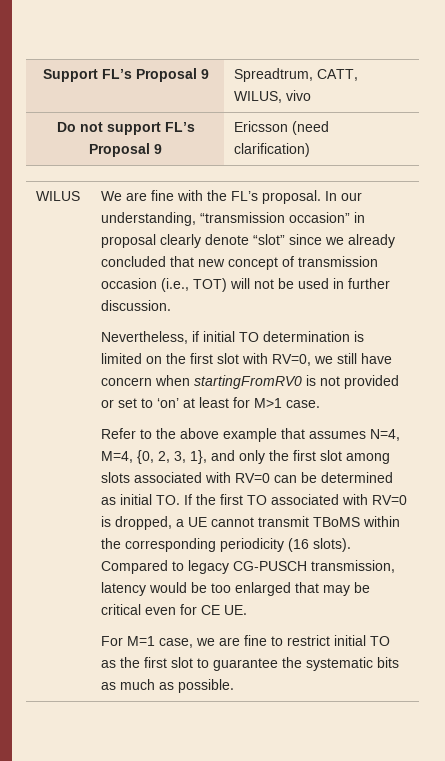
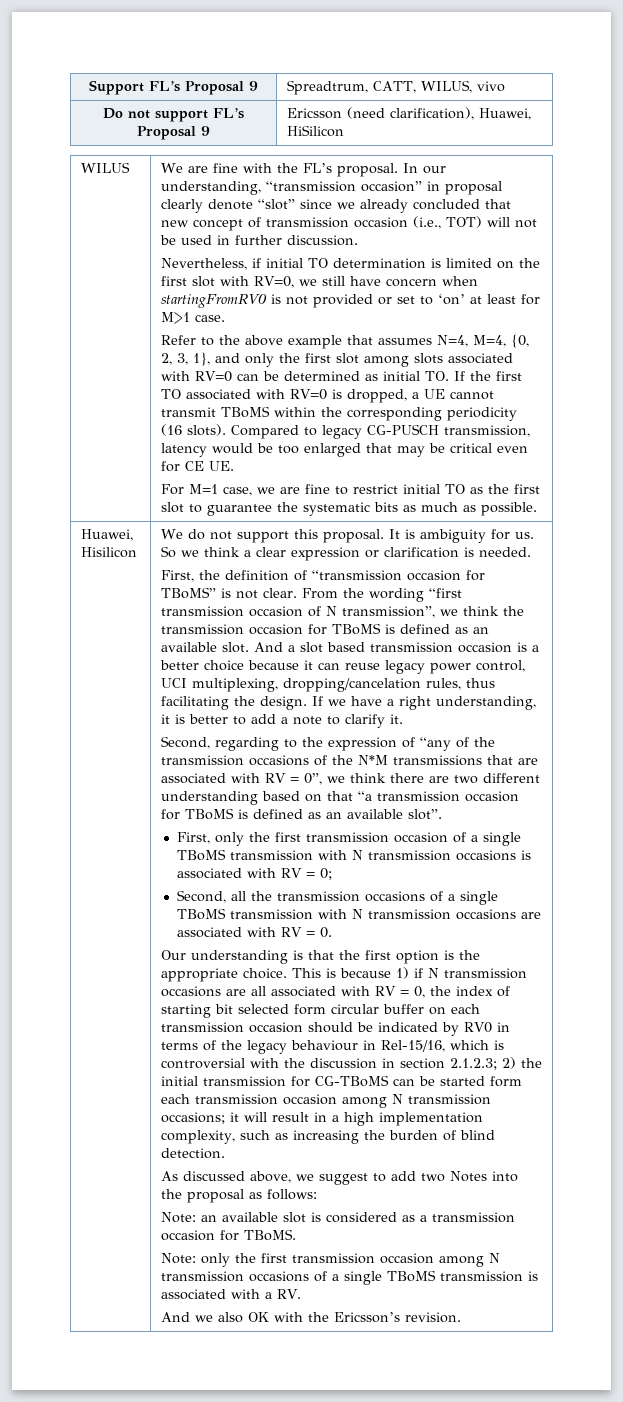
[234,143,311,157] clarification) -> [389,107,531,120] [286,125,344,137] clarification), Huawei, HiSilicon
(235, 686) none -> [80,529,133,541] [80,547,137,558] [160,529,534,543] [160,546,531,561] [160,570,485,582] [160,587,462,602] [160,606,524,618] [160,623,489,635] [160,642,539,653] [159,660,525,674] [160,678,495,692] [160,696,536,710] [160,714,403,728] [160,736,495,751] [160,755,538,766] [160,773,540,785] [160,791,519,805] [160,808,442,820] [176,832,521,846] [176,849,531,861] [176,868,332,880] [176,890,498,905] [176,908,541,920] [176,927,332,938] [160,950,480,964] [160,967,527,982] [160,986,510,998] [160,1004,480,1018] [160,1022,510,1036] [160,1040,504,1054] [160,1057,542,1070] [160,1075,522,1087] [160,1094,491,1108] [160,1112,483,1126] [160,1130,495,1144] [160,1148,225,1159] [160,1171,518,1185] [160,1189,317,1203] [160,1212,515,1223] [160,1229,296,1241] [160,1253,500,1267] [160,1270,538,1285] [160,1289,301,1300] [160,1312,461,1323] // Huawei, Hisilicon | We do not support this proposal. It is ambiguity for us. So we think a clear expression or clarification is needed. // First, the definition of “transmission occasion for TBoMS” is not clear. From the wording “first transmission occasion of N transmission”, we think the transmission occasion for TBoMS is defined as an available slot. And a slot based transmission occasion is a better choice because it can reuse legacy power control, UCI multiplexing, dropping/cancelation rules, thus facilitating the design. If we have a right understanding, it is better to add a note to clarify it. // Second, regarding to the expression of “any of the transmission occasions of the N*M transmissions that are associated with RV = 0”, we think there are two different understanding based on that “a transmission occasion for TBoMS is defined as an available slot”. // First, only the first transmission occasion of a single TBoMS transmission with N transmission occasions is associated with RV = 0; // Second, all the transmission occasions of a single TBoMS transmission with N transmission occasions are associated with RV = 0. // Our understanding is that the first option is the appropriate choice. This is because 1) if N transmission occasions are all associated with RV = 0, the index of starting bit selected form circular buffer on each transmission occasion should be indicated by RV0 in terms of the legacy behaviour in Rel-15/16, which is controversial with the discussion in section 2.1.2.3; 2) the initial transmission for CG-TBoMS can be started form each transmission occasion among N transmission occasions; it will result in a high implementation complexity, such as increasing the burden of blind detection. // As discussed above, we suggest to add two Notes into the proposal as follows: // Note: an available slot is considered as a transmission occasion for TBoMS. // Note: only the first transmission occasion among N transmission occasions of a single TBoMS transmission is associated with a RV. // And we also OK with the Ericsson’s revision.

